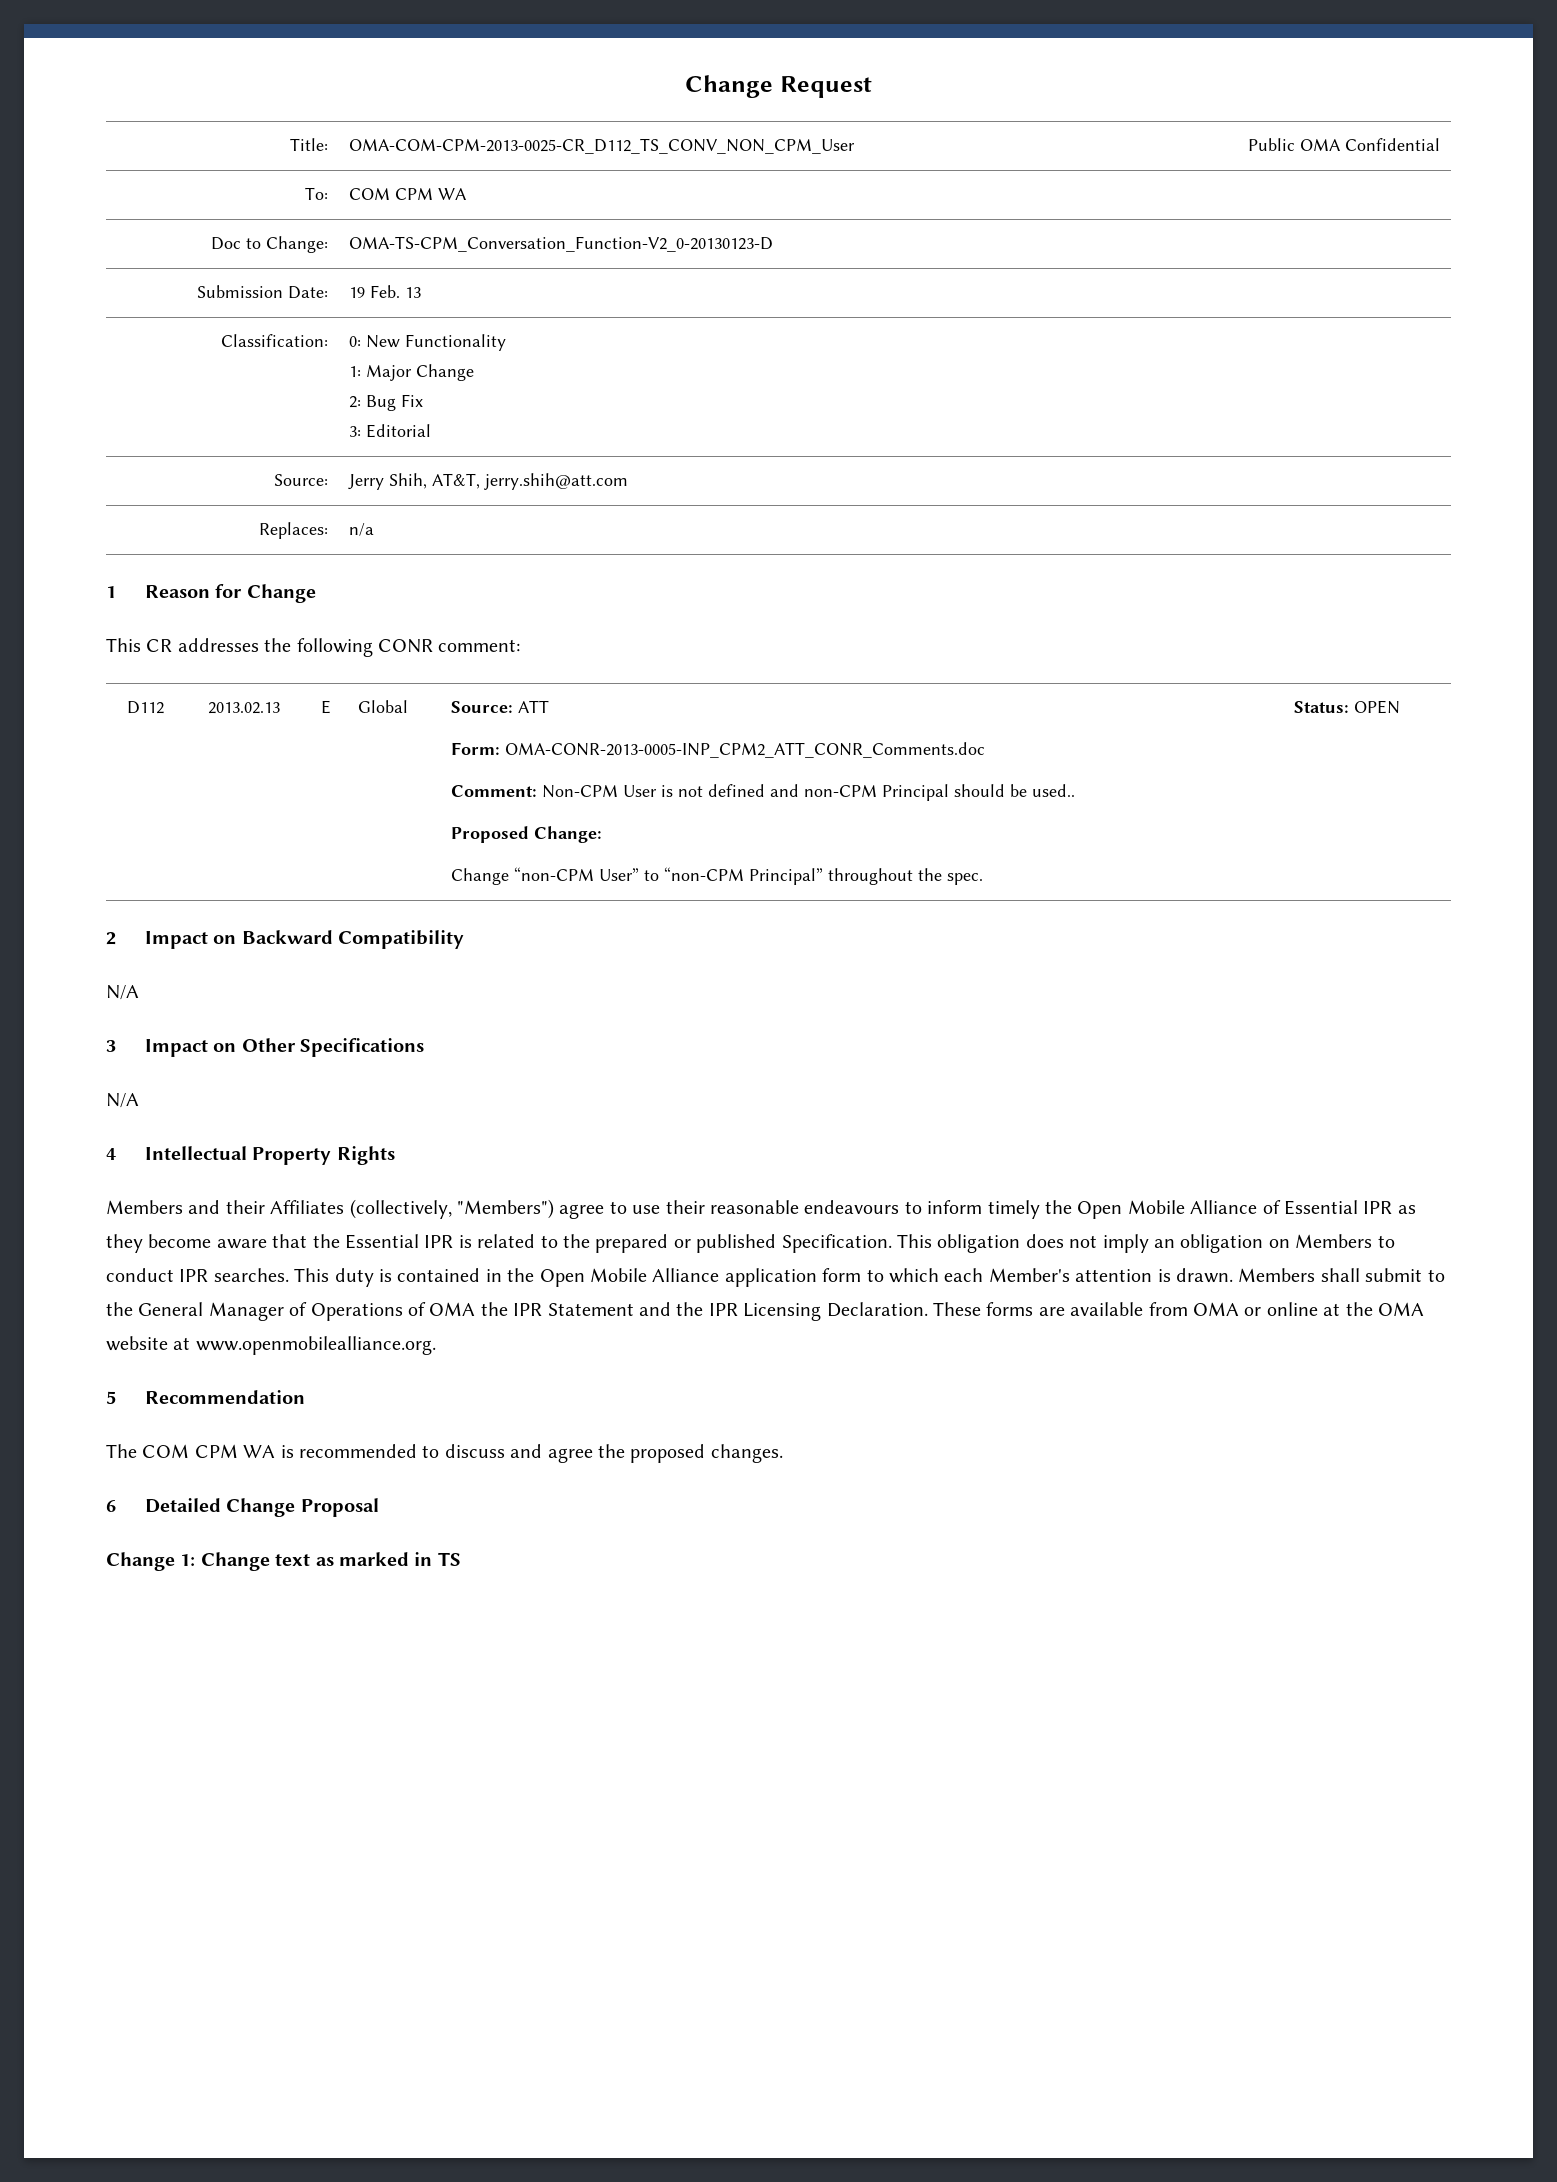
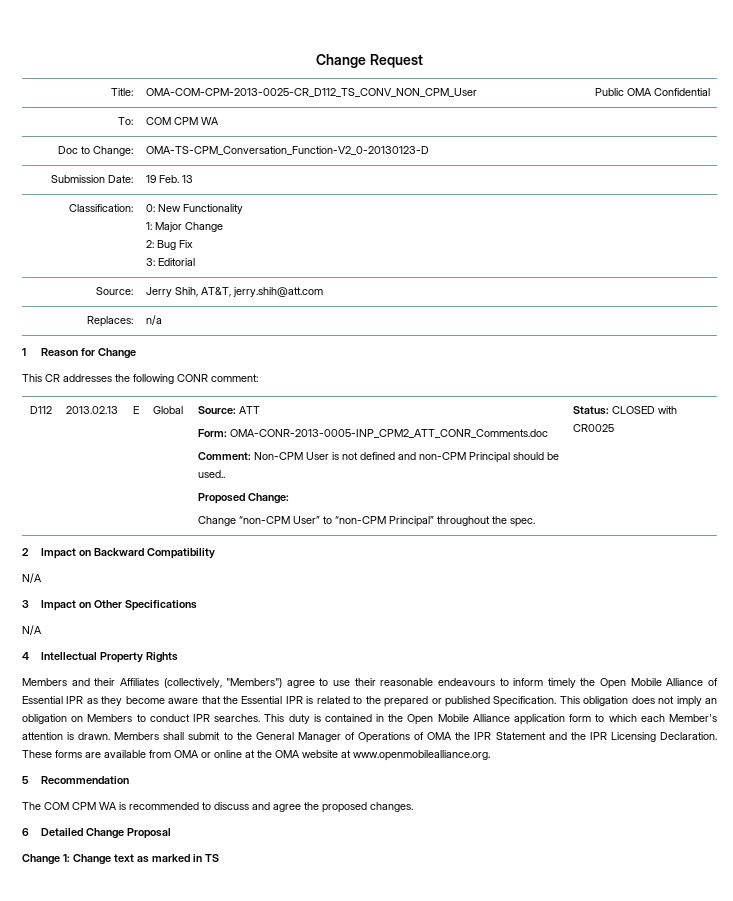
[1354,700,1401,714] OPEN -> [611,406,677,414] [572,424,614,432] CLOSED with CR0025

